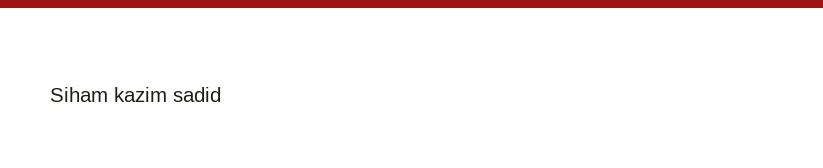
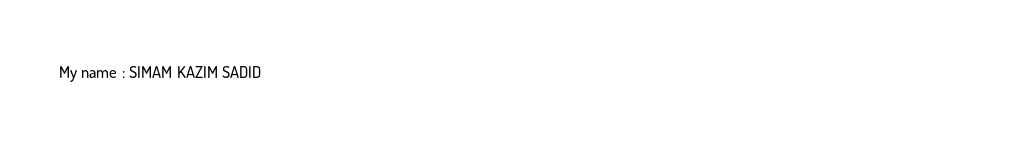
[50,87,221,102] Siham kazim sadid -> [59,66,262,82] My name : SIMAM KAZIM SADID

